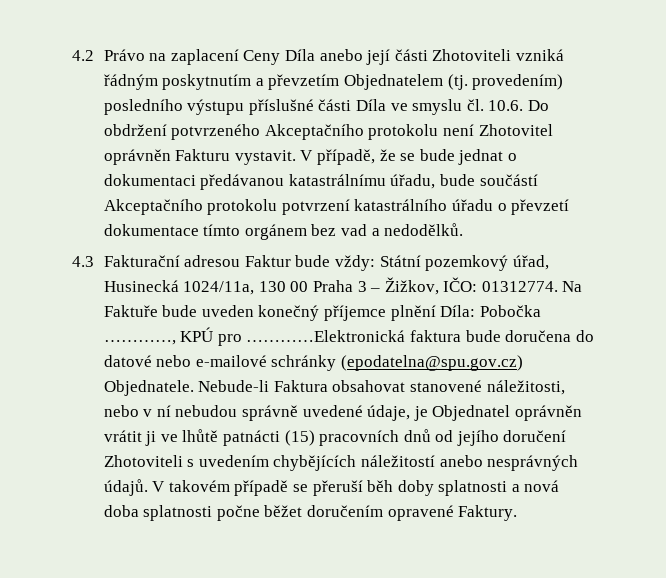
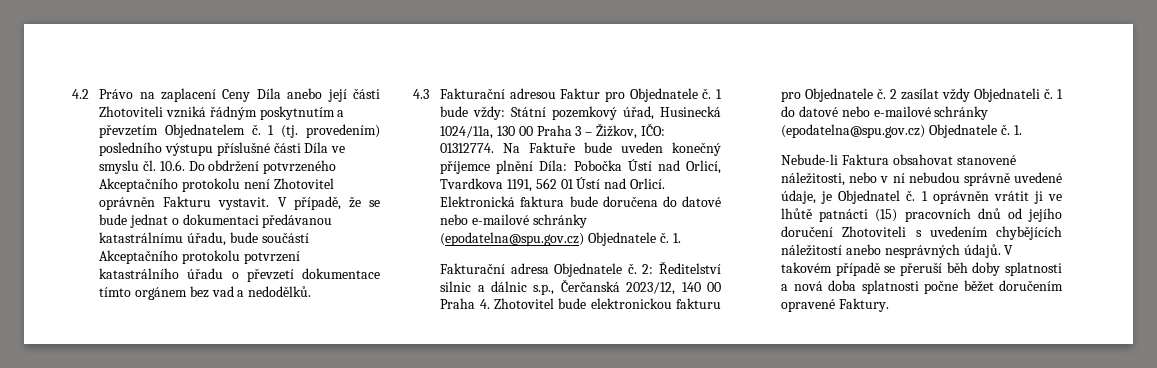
(443, 82) none -> [251,124,275,135] č. 1
(291, 261) none -> [605,88,722,102] pro Objednatele č. 1
[103,327,406,346] …………, KPÚ pro …………Elektronická -> [627,159,721,174] [440,177,665,192] [440,196,516,207] Ústí nad Orlicí, Tvardkova 1191, 562 01 Ústí nad Orlicí. Elektronická
[103,380,194,396] Objednatele. -> [587,232,681,246] [440,261,721,277] [440,279,721,295] [440,298,721,309] [781,88,1063,102] [781,106,989,120] [781,124,1022,138] Objednatele č. 1. // Fakturační adresa Objednatele č. 2: Ředitelství silnic a dálnic s.p., Čerčanská 2023/12, 140 00 Praha 4. Zhotovitel bude elektronickou fakturu pro Objednatele č. 2 zasílat vždy Objednateli č. 1 do datové nebo e-mailové schránky (epodatelna@spu.gov.cz) Objednatele č. 1. //
(511, 413) none -> [906,190,928,201] č. 1

